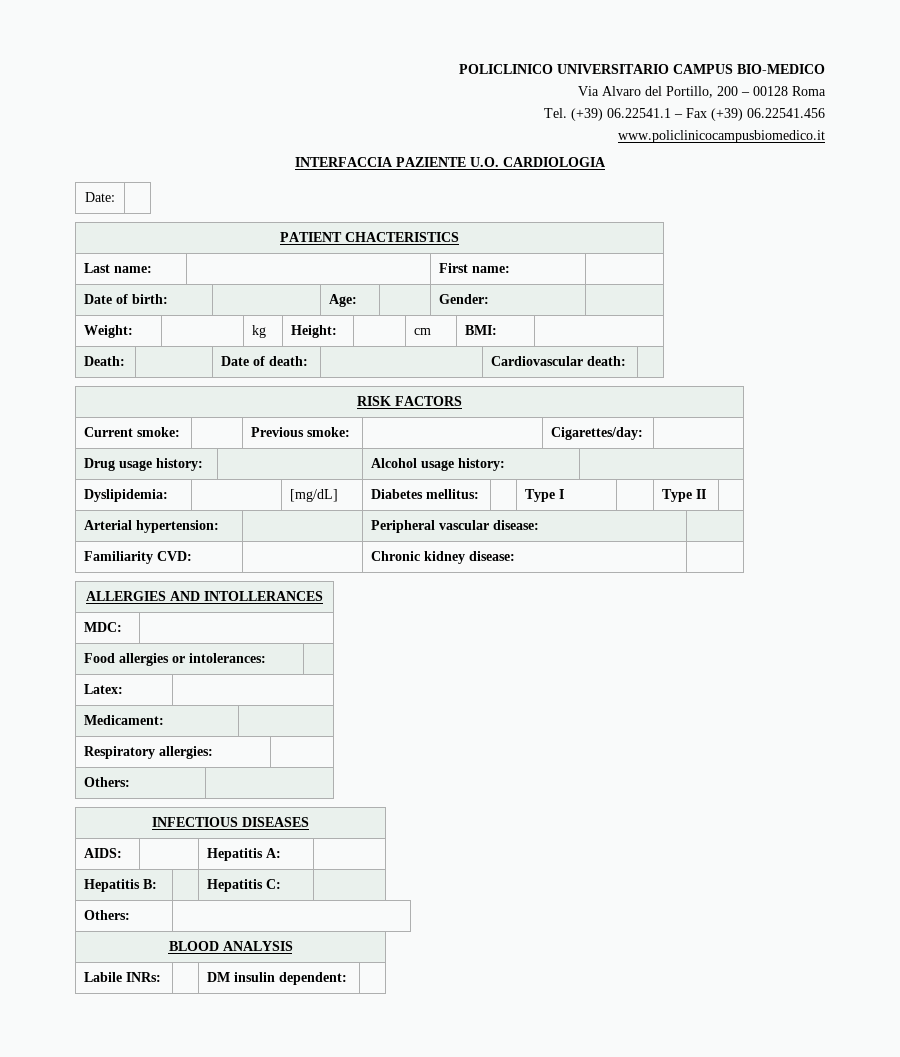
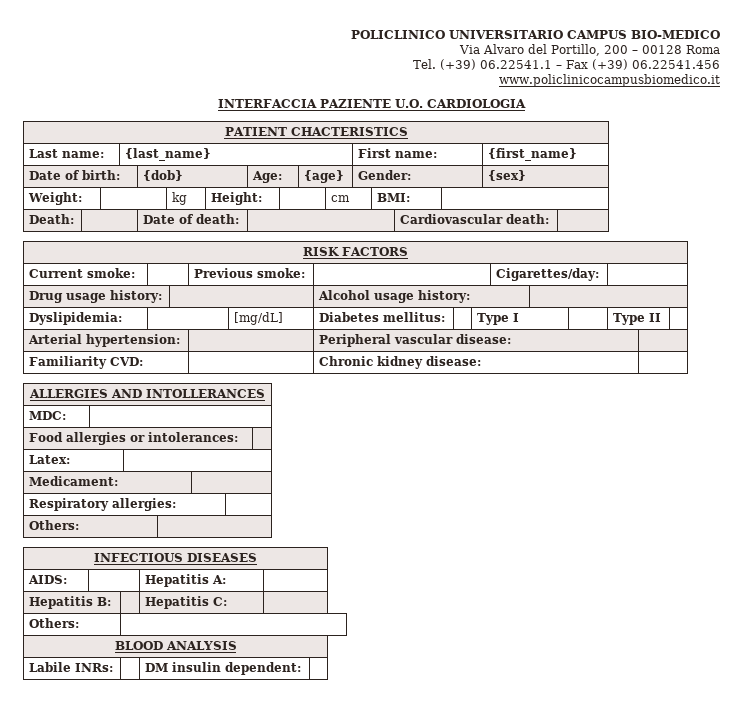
[85,192,115,202] // Date: | -> (526, 103) none
(153, 269) none -> [125,148,212,161] {last_name}
(511, 269) none -> [488,148,578,161] {first_name}
(169, 299) none -> [143,170,184,181] {dob}
(358, 300) none -> [304,170,345,183] {age}
(490, 299) none -> [488,170,527,181] {sex}

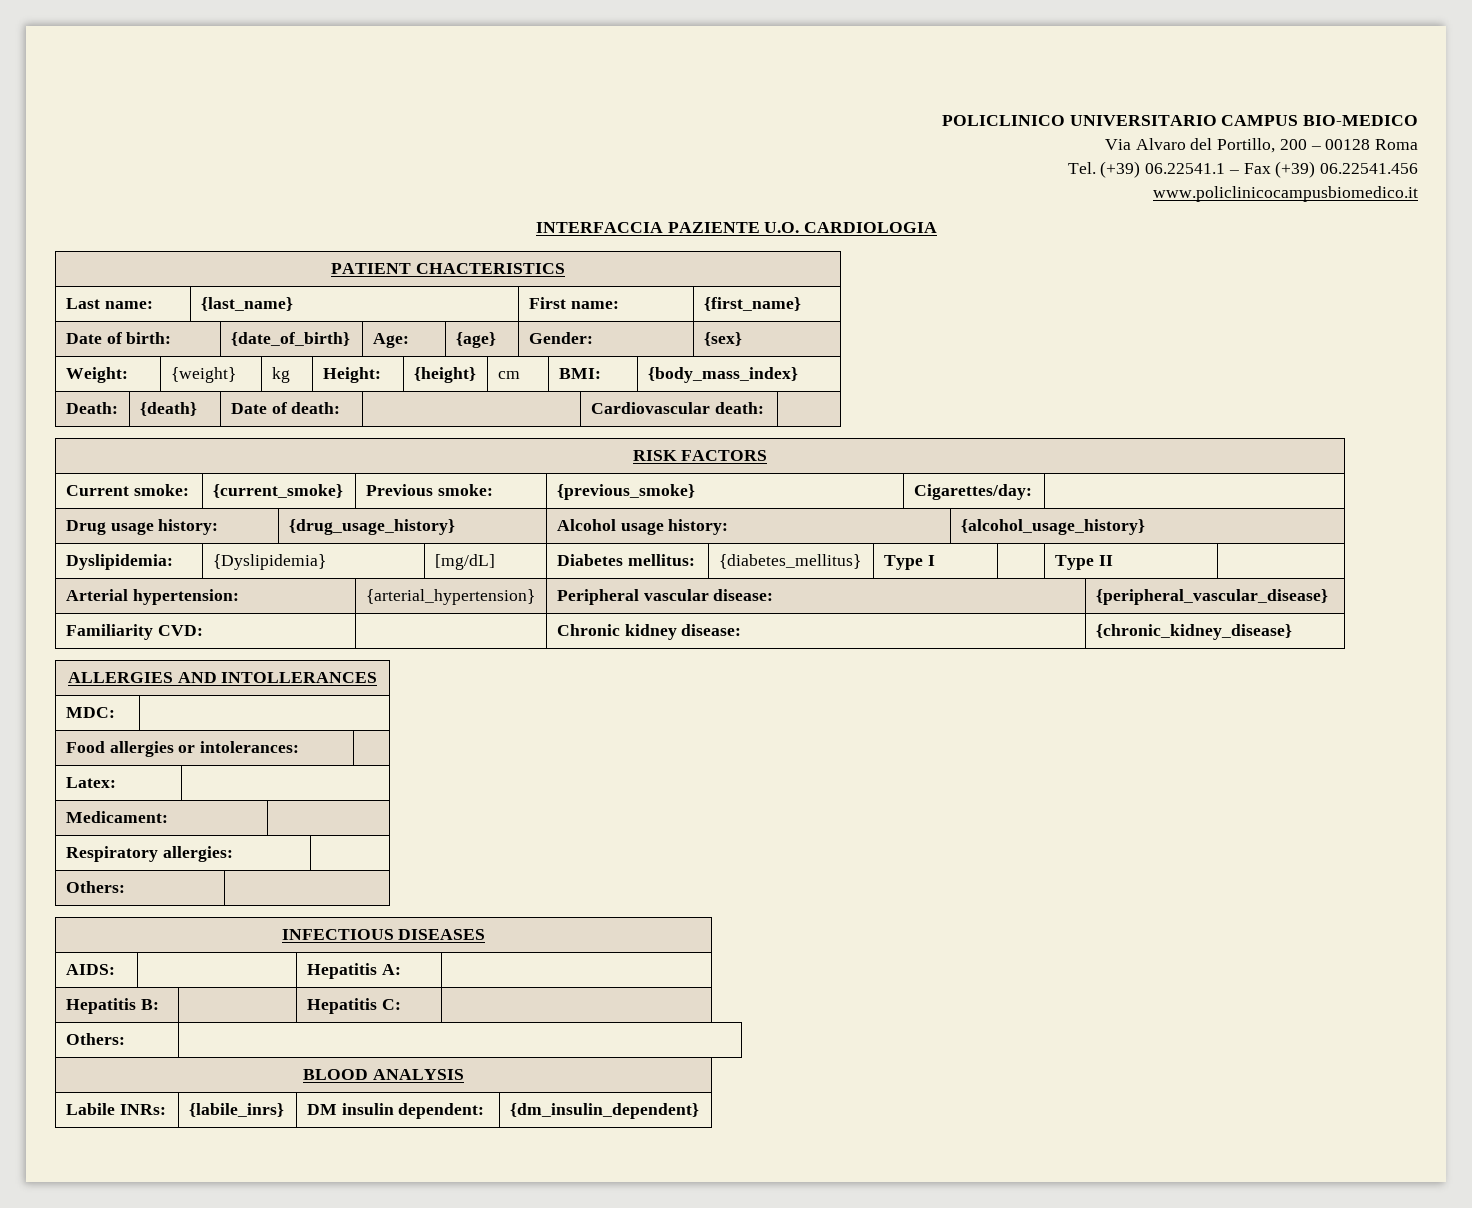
[143,170,184,181] {dob} -> [230,332,350,346] {date_of_birth}
(83, 198) none -> [170,367,236,383] {weight}
(263, 198) none -> [413,367,476,383] {height}
(411, 197) none -> [647,367,798,383] {body_mass_index}
(75, 219) none -> [139,402,197,416] {death}
(136, 273) none -> [212,484,343,498] {current_smoke}
(306, 273) none -> [556,484,695,500] {previous_smoke}
(163, 296) none -> [288,519,455,535] {drug_usage_history}
(471, 296) none -> [960,519,1145,535] {alcohol_usage_history}
(123, 318) none -> [212,554,326,570] {Dyslipidemia}
(446, 317) none -> [718,554,861,569] {diabetes_mellitus}
(181, 340) none -> [365,589,535,605] {arterial_hypertension}
(512, 339) none -> [1095,589,1328,605] {peripheral_vascular_disease}
(482, 361) none -> [1095,624,1292,640] {chronic_kidney_disease}
(114, 667) none -> [188,1103,284,1117] {labile_inrs}
(302, 668) none -> [509,1103,699,1119] {dm_insulin_dependent}

